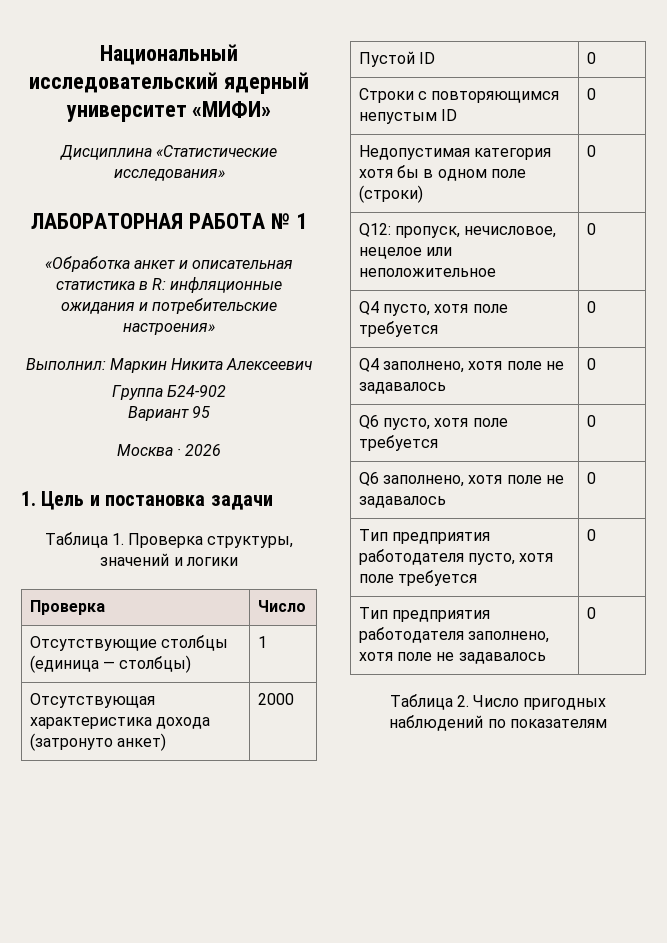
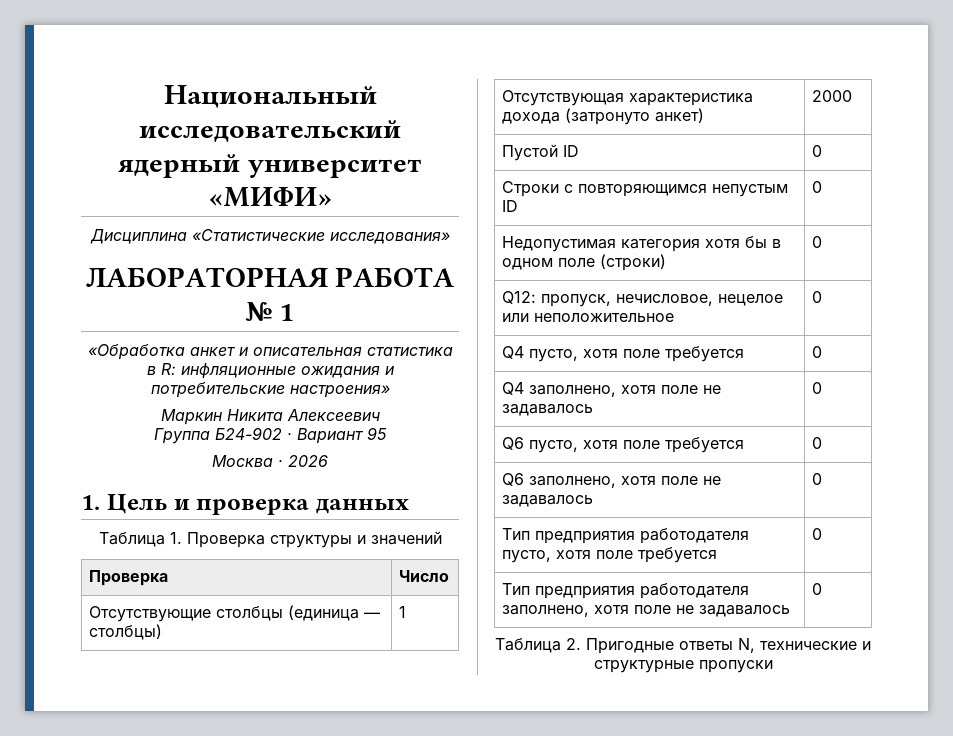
[25,358,106,370] Выполнил: -> (390, 391) none
(227, 391) // -> [287,433,292,440] ·
[105,495,273,510] постановка задачи -> [196,498,409,515] проверка данных
[207,536,294,548] структуры, -> [269,535,366,548] структуры и
[173,557,238,566] и логики -> (442, 538) none
[473,695,607,710] [389,715,607,731] Число пригодных наблюдений по показателям -> [586,638,871,654] [593,660,773,673] Пригодные ответы N, технические и структурные пропуски

